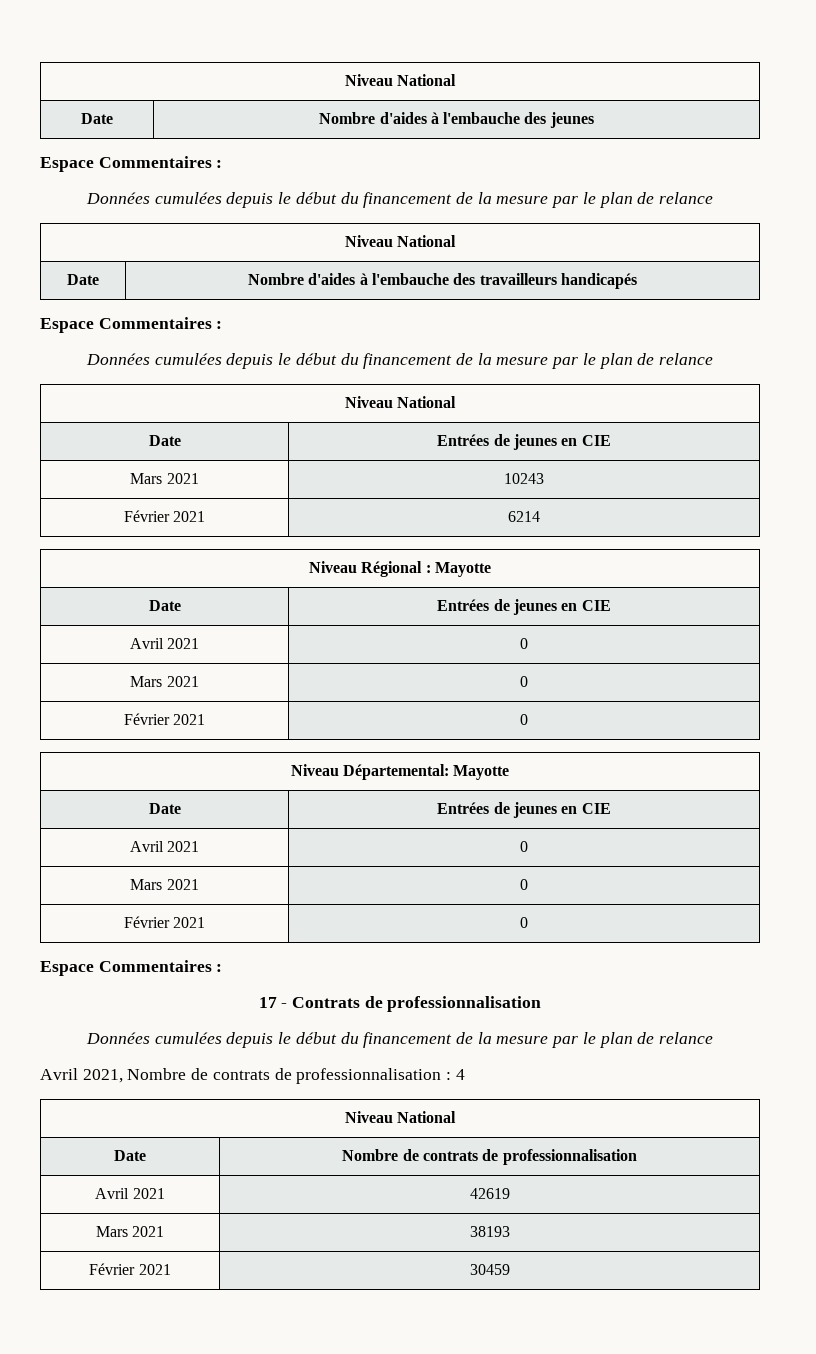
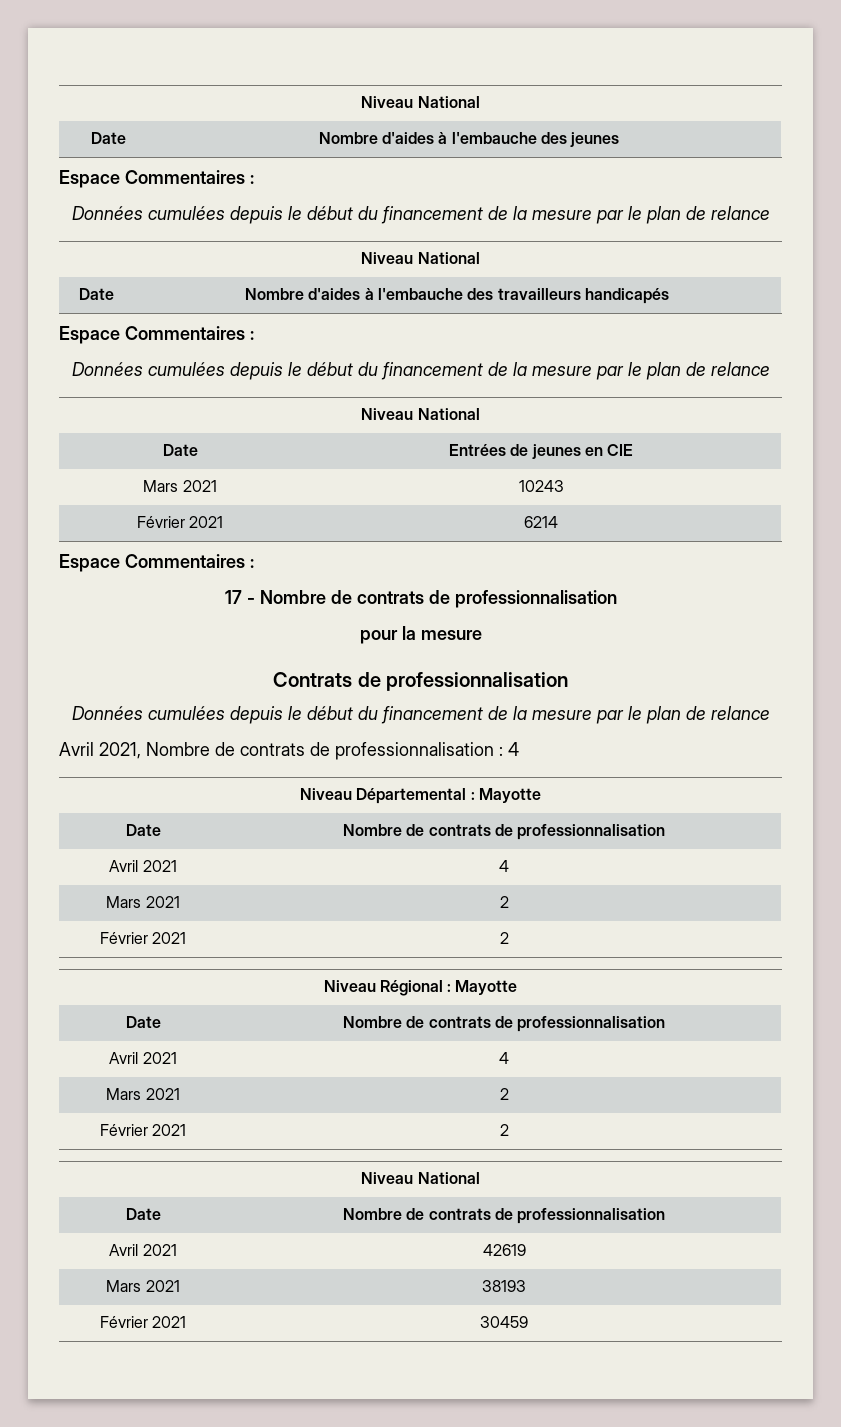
[309,561,491,577] [148,600,181,611] [437,599,611,615] [129,638,200,649] [520,638,528,649] [130,676,199,687] [520,676,528,687] [123,713,206,725] [520,714,528,725] [290,764,510,780] [148,803,181,814] [437,802,611,818] [129,841,200,852] [520,841,528,852] [130,879,199,890] [520,879,528,890] [123,916,206,928] [520,917,528,928] // Niveau Régional : Mayotte // Date | Entrées de jeunes en CIE // Avril 2021 | 0 // Mars 2021 | 0 // Février 2021 | 0 // Niveau Départemental: Mayotte // Date | Entrées de jeunes en CIE // Avril 2021 | 0 // Mars 2021 | 0 // Février 2021 | 0 -> (558, 522) none
(288, 1005) none -> [259,590,617,608] [359,626,482,644] Nombre de contrats de professionnalisation // pour la mesure //
(465, 1074) none -> [300,788,541,804] [125,824,161,836] [342,824,666,840] [109,860,177,872] [499,860,509,872] [106,896,180,908] [499,896,509,908] [99,932,187,944] [499,932,509,944] [323,980,518,996] [125,1016,161,1028] [342,1016,666,1032] [109,1052,177,1064] [499,1052,509,1064] [106,1088,180,1100] [499,1088,509,1100] [99,1124,187,1136] [499,1124,509,1136] // Niveau Départemental : Mayotte // Date | Nombre de contrats de professionnalisation // Avril 2021 | 4 // Mars 2021 | 2 // Février 2021 | 2 // Niveau Régional : Mayotte // Date | Nombre de contrats de professionnalisation // Avril 2021 | 4 // Mars 2021 | 2 // Février 2021 | 2

